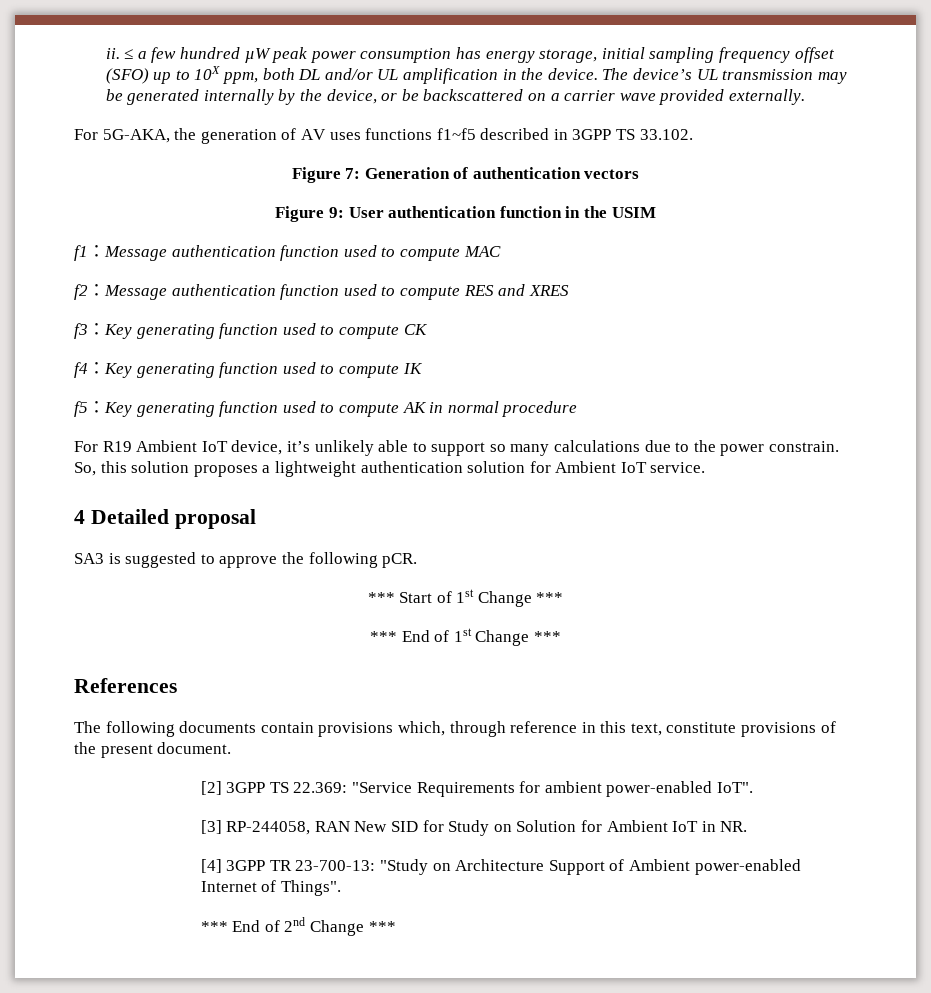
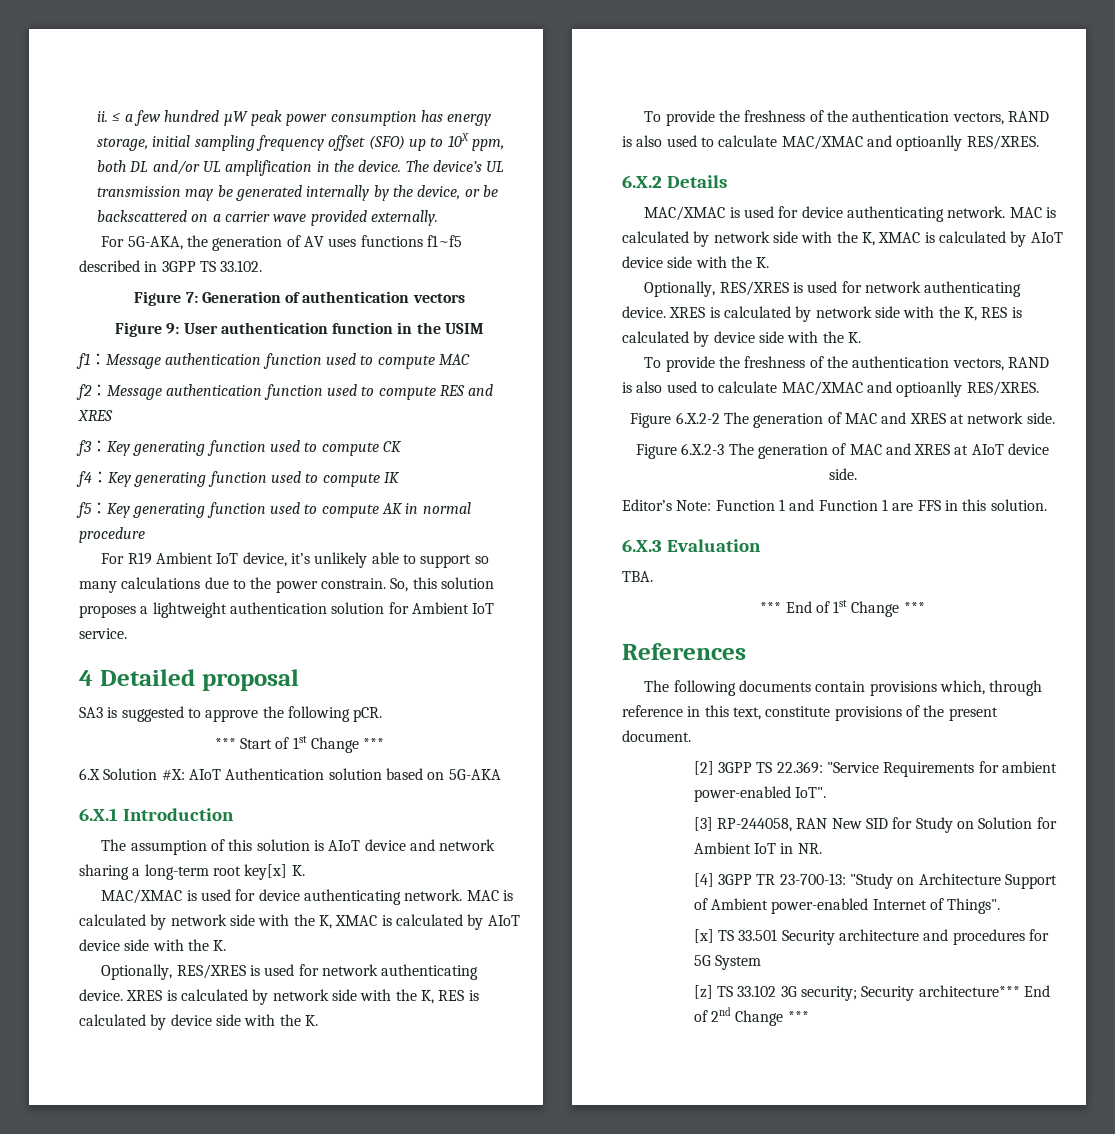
(564, 597) none -> [79,768,501,780] [79,808,234,821] [101,839,496,855] [79,864,305,880] [101,889,513,905] [79,914,520,930] [79,939,227,951] [101,964,479,980] [79,989,479,1005] [79,1014,318,1030] [644,110,1049,126] [622,135,1039,151] [622,175,727,188] [644,206,1056,222] [622,231,1063,247] [622,256,770,268] [644,281,1022,297] [622,306,1022,322] [622,331,861,347] [644,356,1049,372] [622,381,1039,397] [630,412,1055,428] [635,443,1050,459] [828,468,857,480] [622,499,1047,511] [622,539,761,552] [622,571,653,582] // 6.X Solution #X: AIoT Authentication solution based on 5G-AKA // 6.X.1 Introduction // The assumption of this solution is AIoT device and network sharing a long-term root key[x] K. // MAC/XMAC is used for device authenticating network. MAC is calculated by network side with the K, XMAC is calculated by AIoT device side with the K. // Optionally, RES/XRES is used for network authenticating device. XRES is calculated by network side with the K, RES is calculated by device side with the K. // To provide the freshness of the authentication vectors, RAND is also used to calculate MAC/XMAC and optioanlly RES/XRES. // 6.X.2 Details // MAC/XMAC is used for device authenticating network. MAC is calculated by network side with the K, XMAC is calculated by AIoT device side with the K. // Optionally, RES/XRES is used for network authenticating device. XRES is calculated by network side with the K, RES is calculated by device side with the K. // To provide the freshness of the authentication vectors, RAND is also used to calculate MAC/XMAC and optioanlly RES/XRES. // Figure 6.X.2-2 The generation of MAC and XRES at network side. // Figure 6.X.2-3 The generation of MAC and XRES at AIoT device side. // Editor’s Note: Function 1 and Function 1 are FFS in this solution. // 6.X.3 Evaluation // TBA.
[200,921,228,932] *** -> [693,929,1049,945] [693,955,762,970] [693,985,1020,1001] [x] TS 33.501 Security architecture and procedures for 5G System // [z] TS 33.102 3G security; Security architecture***

